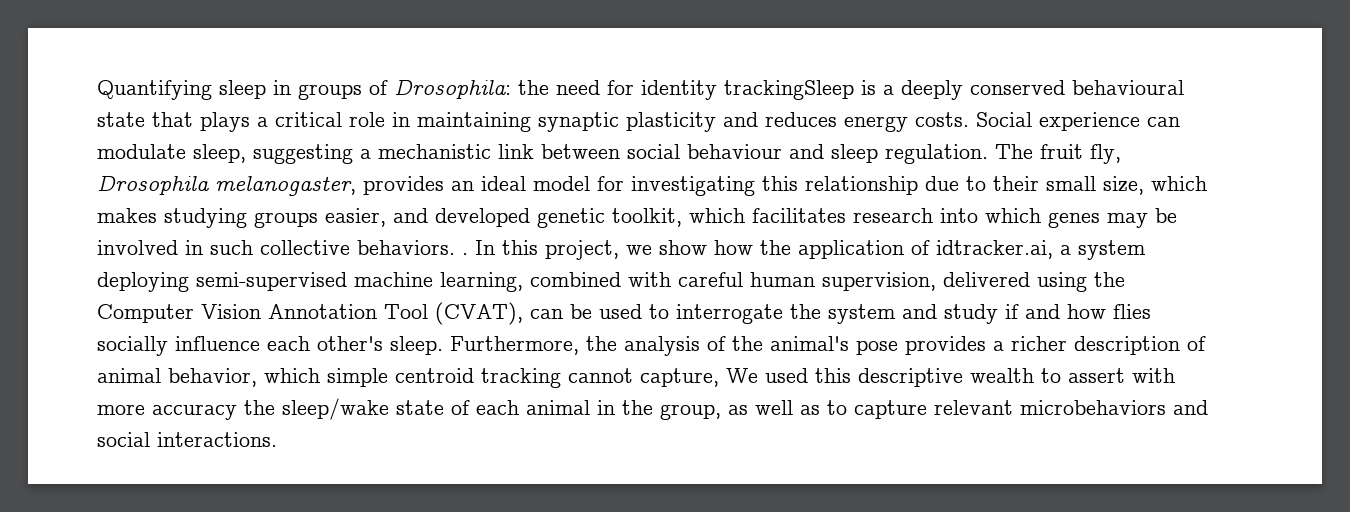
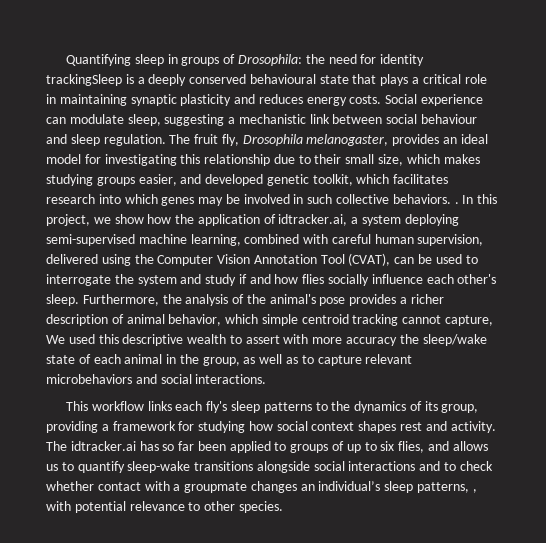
(277, 439) none -> [66,401,479,413] [46,421,496,433] [46,441,488,453] [46,461,493,473] [46,481,477,493] [46,501,283,513] // This workflow links each fly's sleep patterns to the dynamics of its group, providing a framework for studying how social context shapes rest and activity. The idtracker.ai has so far been applied to groups of up to six flies, and allows us to quantify sleep-wake transitions alongside social interactions and to check whether contact with a groupmate changes an individual’s sleep patterns, , with potential relevance to other species.

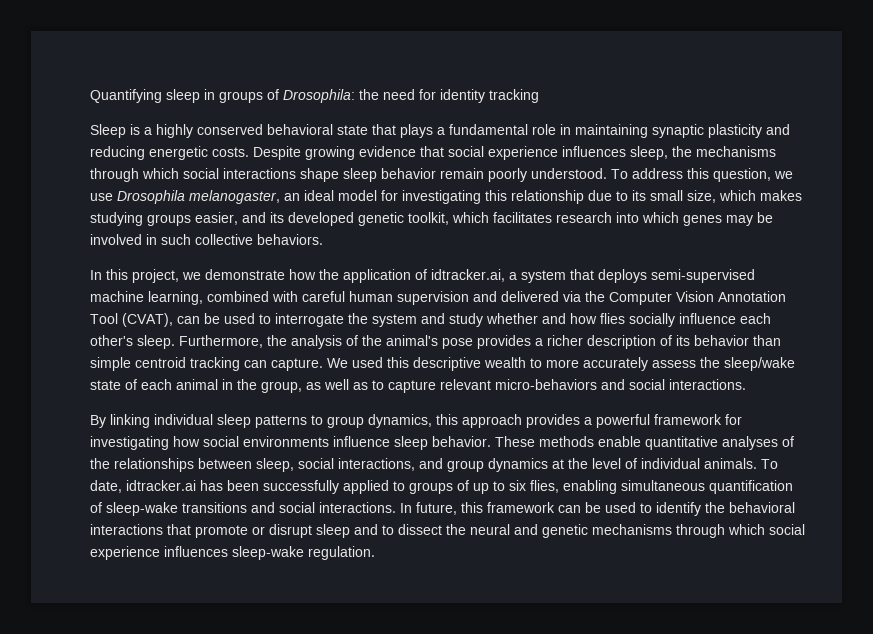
[46,74,316,86] trackingSleep is a deeply conserved behavioural -> [489,89,539,103] [90,124,333,138] tracking // Sleep is a highly conserved behavioral
[422,74,461,84] critical -> [449,124,528,135] fundamental
[258,94,484,106] [46,114,478,126] [46,134,239,146] reduces energy costs. Social experience can modulate sleep, suggesting a mechanistic link between social behaviour and sleep regulation. The fruit fly, -> [90,146,776,160] [90,168,793,182] [90,193,113,201] reducing energetic costs. Despite growing evidence that social experience influences sleep, the mechanisms through which social interactions shape sleep behavior remain poorly understood. To address this question, we use
[392,134,440,146] provides -> (280, 197) none
[314,154,342,164] their -> [632,190,646,201] its
(202, 179) none -> [270,212,284,223] its
[454,202,459,204] . -> (323, 239) //
[114,214,144,224] show -> [205,269,285,280] demonstrate
[404,214,459,226] deploying -> [570,269,647,283] that deploys
[417,234,484,246] [46,254,131,266] supervision, delivered using -> [397,291,581,305] supervision and delivered via
[238,274,247,284] if -> [486,313,538,324] whether
[126,314,259,326] animal behavior, which -> [676,335,781,346] its behavior than
[402,315,494,326] cannot capture, -> [244,358,323,371] can capture.
[245,334,398,346] assert with more accuracy -> [546,357,696,371] more accurately assess
[46,374,132,384] microbehaviors -> [495,379,597,390] micro-behaviors
[66,401,479,413] [46,421,109,433] This workflow links each fly's sleep patterns to the dynamics of its group, providing a -> [90,414,650,428] By linking individual sleep patterns to group dynamics, this approach provides a powerful
[198,421,246,433] studying -> [90,436,169,450] investigating
[311,421,496,433] [46,441,226,451] context shapes rest and activity. The idtracker.ai has so far been -> [243,436,794,450] [90,458,778,472] [90,480,339,494] environments influence sleep behavior. These methods enable quantitative analyses of the relationships between sleep, social interactions, and group dynamics at the level of individual animals. To date, idtracker.ai has been successfully
[427,441,488,451] [46,461,493,473] [46,481,477,493] [46,501,283,513] and allows us to quantify sleep-wake transitions alongside social interactions and to check whether contact with a groupmate changes an individual’s sleep patterns, , with potential relevance to other species. -> [563,480,793,494] [90,502,795,516] [90,524,805,538] [90,546,375,560] enabling simultaneous quantification of sleep-wake transitions and social interactions. In future, this framework can be used to identify the behavioral interactions that promote or disrupt sleep and to dissect the neural and genetic mechanisms through which social experience influences sleep-wake regulation.

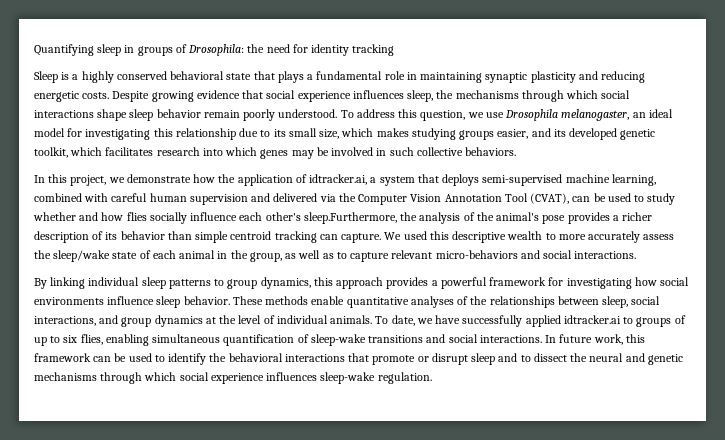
[275,313,445,327] interrogate the system and -> (645, 198) none
[137,335,263,349] sleep. Furthermore, -> [303,212,397,224] sleep.Furthermore,
[126,480,259,491] idtracker.ai has been -> [416,315,461,324] we have
(389, 487) none -> [563,315,621,324] idtracker.ai
[416,502,457,515] future, -> [559,334,623,345] future work,

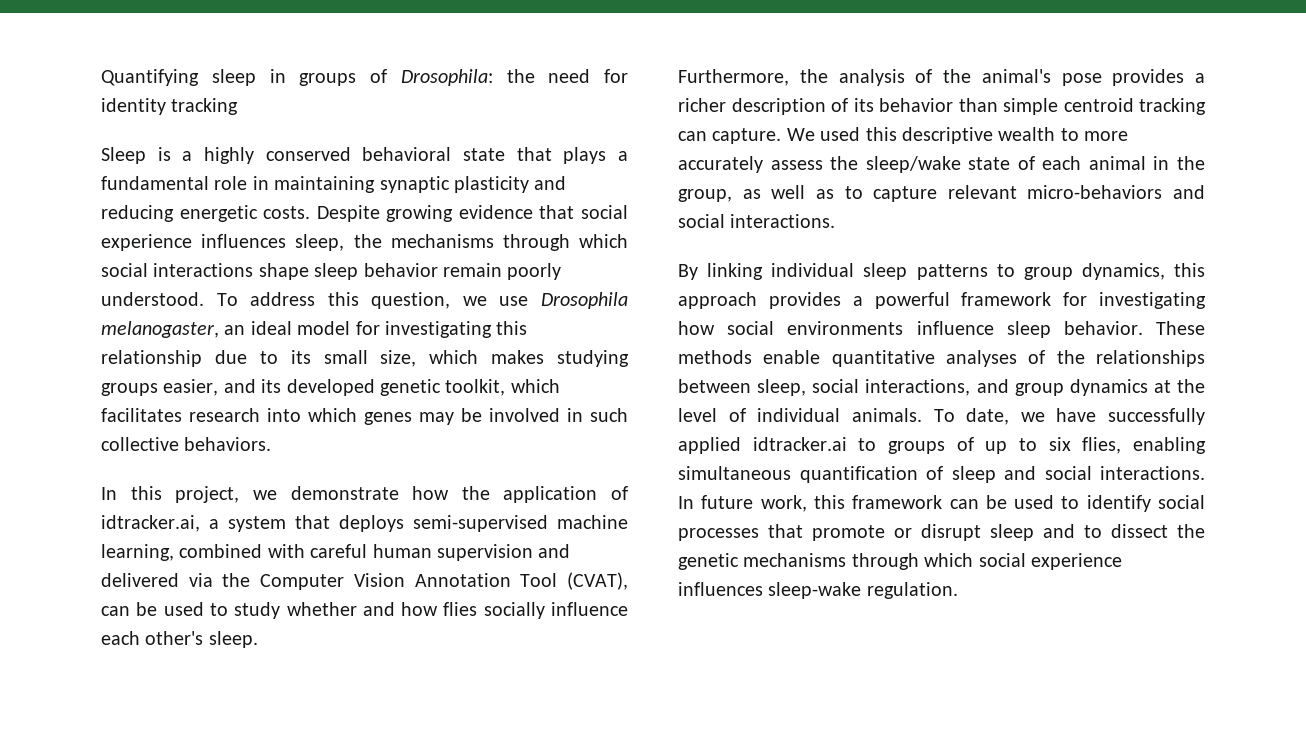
[303,212,397,224] sleep.Furthermore, -> [208,631,258,648] [678,69,789,86] sleep. // Furthermore,
[310,334,424,346] sleep-wake transitions -> [951,466,996,483] sleep
[209,353,345,362] the behavioral interactions -> [1158,495,1205,509] [678,528,759,541] social processes
[589,353,645,362] neural and -> (1205, 531) none

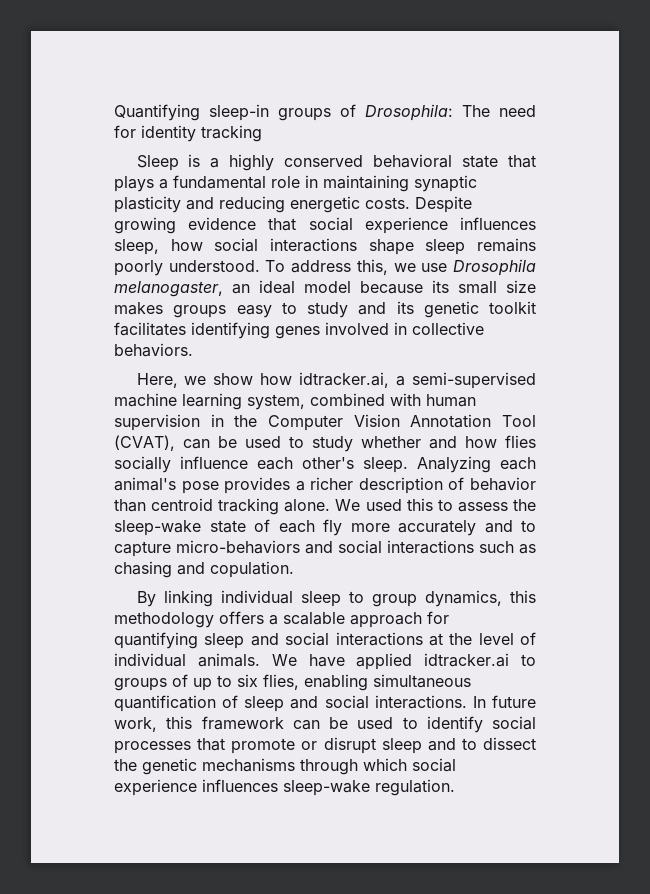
[211,69,286,86] sleep in -> [209,104,269,121] sleep-in
[506,69,535,83] the -> [462,105,490,117] The
[353,234,628,251] the mechanisms through which -> [170,239,203,251] how
[363,263,502,277] behavior remain -> [477,238,536,252] remains
[327,292,451,309] this question, -> [356,259,388,275] this,
[355,321,528,338] [101,350,629,367] [101,379,560,396] [101,408,482,425] for investigating this relationship due to its small size, which makes studying groups easier, and its developed genetic toolkit, which facilitates research into which genes may be -> [360,280,536,294] [114,301,536,318] [114,322,320,339] because its small size makes groups easy to study and its genetic toolkit facilitates identifying genes
[590,408,628,422] such -> (407, 328) none
[101,486,628,503] [101,515,628,532] [101,544,174,561] In this project, we demonstrate how the application of idtracker.ai, a system that deploys semi-supervised machine learning, -> [136,372,536,389] [114,393,305,410] Here, we show how idtracker.ai, a semi-supervised machine learning system,
[310,544,368,558] careful -> (421, 399) none
[538,544,571,558] [101,573,213,587] and delivered via -> [210,414,224,427] in
[678,69,971,86] // Furthermore, the analysis of the -> [417,456,536,473] Analyzing each
[853,98,874,112] its -> (465, 483) none
[1003,98,1058,115] simple -> (146, 505) none
[678,128,782,144] can capture. -> [284,499,331,512] alone.
[902,127,1129,144] [678,156,763,173] descriptive wealth to more accurately -> [437,499,453,511] to
[865,156,961,173] sleep/wake -> [114,520,201,536] sleep-wake
[1088,156,1205,170] [678,185,834,202] animal in the group, as well as -> [323,519,513,536] fly more accurately and
[947,185,1017,199] relevant -> (171, 549) none
[730,214,836,228] interactions. -> [387,540,536,554] [114,561,294,578] interactions such as chasing and copulation.
[916,264,988,280] patterns -> (341, 599) none
[678,292,1206,309] [678,321,1205,338] [678,350,1205,367] [678,379,1148,396] approach provides a powerful framework for investigating how social environments influence sleep behavior. These methods enable quantitative analyses of the relationships between sleep, social interactions, and group dynamics -> [114,611,449,628] [114,632,423,649] methodology offers a scalable approach for quantifying sleep and social interactions
[933,408,1205,425] To date, we have successfully -> [271,654,345,667] We have

